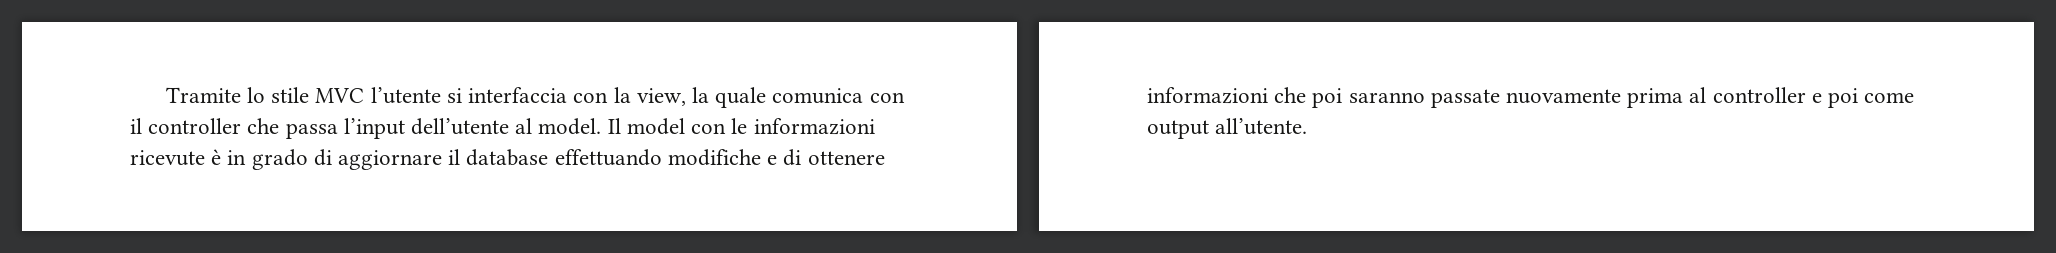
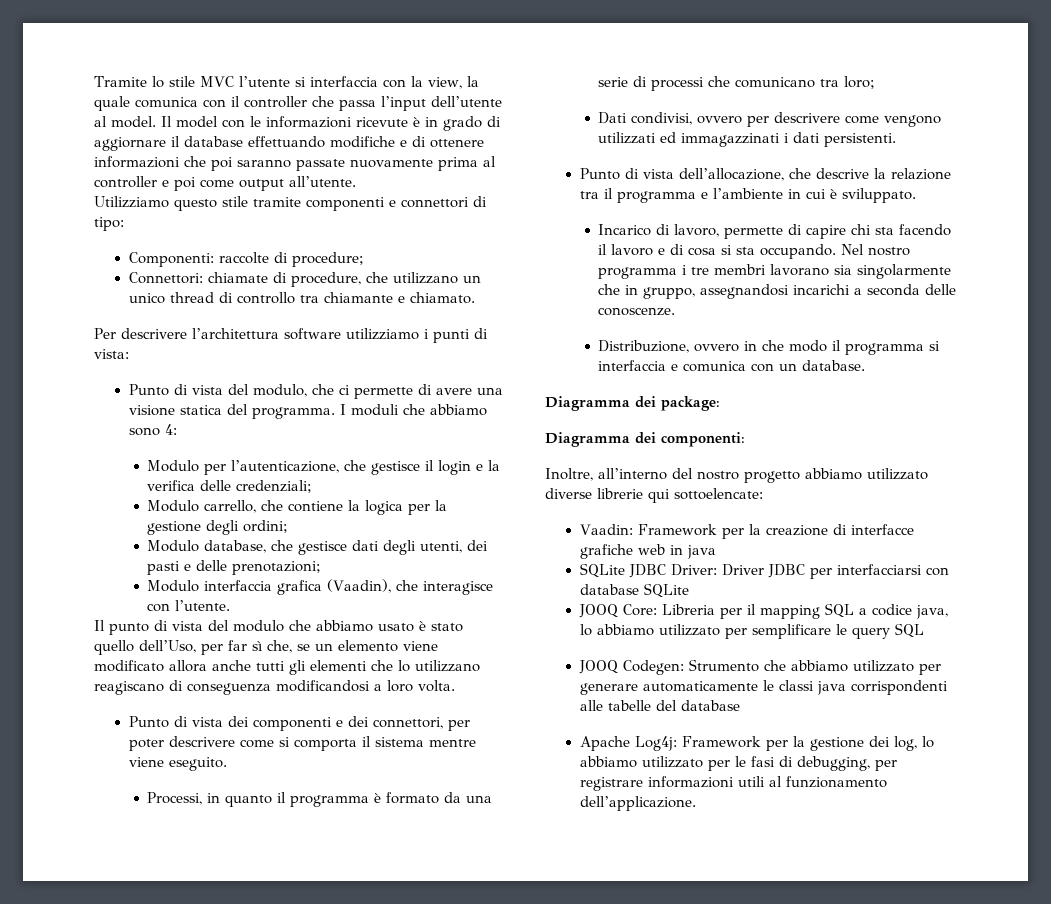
(1308, 126) none -> [94,196,487,211] [94,217,124,231] [128,252,364,267] [128,272,481,287] [128,292,475,304] [94,328,488,343] [94,349,129,359] [128,384,503,399] [128,404,487,419] [128,424,177,436] [147,460,501,475] [147,480,313,493] [147,500,448,515] [147,520,289,535] [147,540,489,555] [147,560,322,575] [147,579,494,595] [147,600,231,612] [94,620,463,635] [94,640,438,655] [94,660,480,675] [94,680,455,695] [128,716,470,731] [128,736,476,751] [128,757,227,771] [147,792,493,807] [598,76,876,91] [598,112,942,127] [598,132,897,147] [579,168,951,181] [579,188,916,203] [598,224,952,239] [598,244,911,259] [598,264,952,279] [598,284,957,299] [598,307,676,316] [598,340,941,355] [598,360,866,372] [545,396,720,411] [545,432,745,447] [545,468,928,483] [545,488,763,503] [579,524,914,539] [579,544,716,559] [579,563,949,579] [579,583,689,598] [578,603,948,619] [579,623,924,639] [578,659,941,675] [579,680,948,695] [579,700,740,711] [579,736,934,751] [579,756,897,771] [579,776,887,791] [579,796,696,811] // Utilizziamo questo stile tramite componenti e connettori di tipo: // Componenti: raccolte di procedure; // Connettori: chiamate di procedure, che utilizzano un unico thread di controllo tra chiamante e chiamato. // Per descrivere l’architettura software utilizziamo i punti di vista: // Punto di vista del modulo, che ci permette di avere una visione statica del programma. I moduli che abbiamo sono 4: // Modulo per l’autenticazione, che gestisce il login e la verifica delle credenziali; // Modulo carrello, che contiene la logica per la gestione degli ordini; // Modulo database, che gestisce dati degli utenti, dei pasti e delle prenotazioni; // Modulo interfaccia grafica (Vaadin), che interagisce con l’utente. // Il punto di vista del modulo che abbiamo usato è stato quello dell’Uso, per far sì che, se un elemento viene modificato allora anche tutti gli elementi che lo utilizzano reagiscano di conseguenza modificandosi a loro volta. // Punto di vista dei componenti e dei connettori, per poter descrivere come si comporta il sistema mentre viene eseguito. // Processi, in quanto il programma è formato da una serie di processi che comunicano tra loro; // Dati condivisi, ovvero per descrivere come vengono utilizzati ed immagazzinati i dati persistenti. // Punto di vista dell’allocazione, che descrive la relazione tra il programma e l’ambiente in cui è sviluppato. // Incarico di lavoro, permette di capire chi sta facendo il lavoro e di cosa si sta occupando. Nel nostro programma i tre membri lavorano sia singolarmente che in gruppo, assegnandosi incarichi a seconda delle conoscenze. // Distribuzione, ovvero in che modo il programma si interfaccia e comunica con un database. // Diagramma dei package: // Diagramma dei componenti: // Inoltre, all’interno del nostro progetto abbiamo utilizzato diverse librerie qui sottoelencate: // Vaadin: Framework per la creazione di interfacce grafiche web in java // SQLite JDBC Driver: Driver JDBC per interfacciarsi con database SQLite // JOOQ Core: Libreria per il mapping SQL a codice java, lo abbiamo utilizzato per semplificare le query SQL // JOOQ Codegen: Strumento che abbiamo utilizzato per generare automaticamente le classi java corrispondenti alle tabelle del database // Apache Log4j: Framework per la gestione dei log, lo abbiamo utilizzato per le fasi di debugging, per registrare informazioni utili al funzionamento dell’applicazione.

